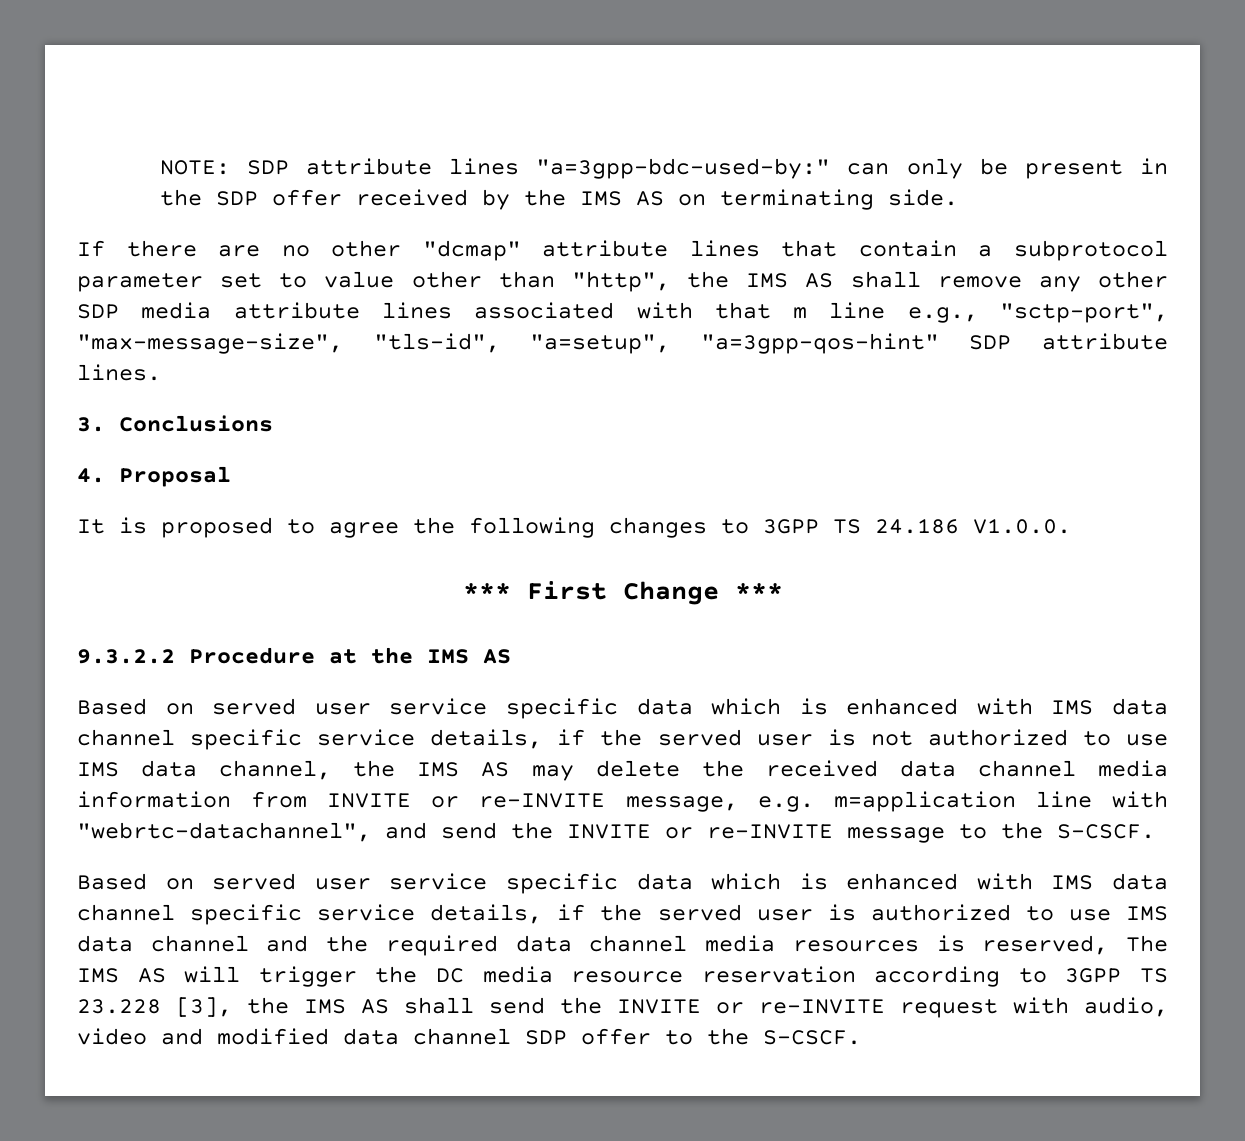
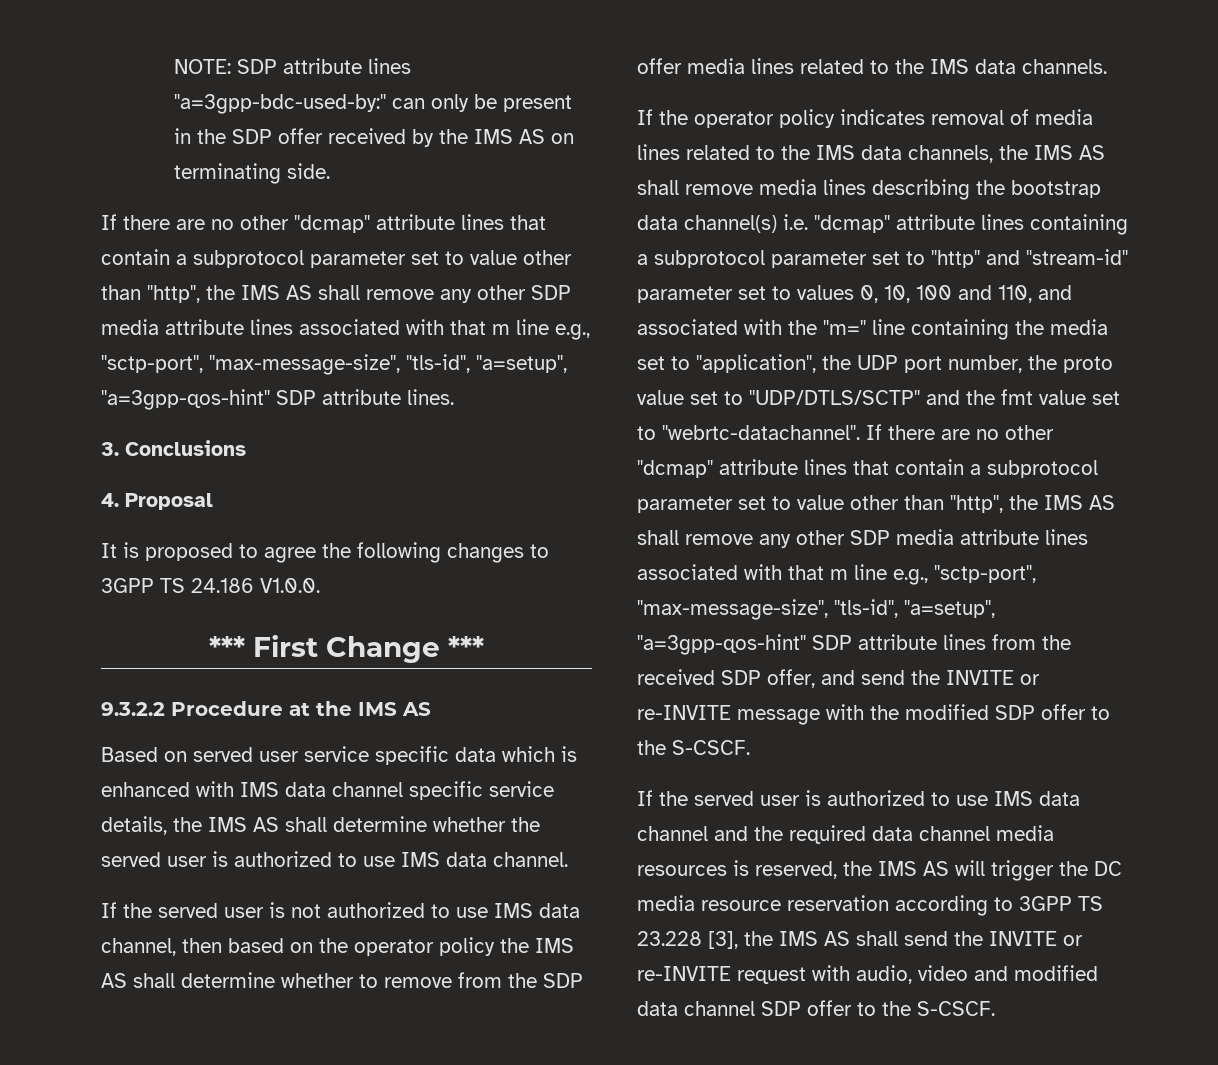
[557,729,586,746] if -> [173,816,540,832] [101,851,568,867] [101,902,117,918] the IMS AS shall determine whether the served user is authorized to use IMS data channel. // If
[353,760,1168,781] [77,791,1168,812] [77,822,371,842] the IMS AS may delete the received data channel media information from INVITE or re-INVITE message, e.g. m=application line with "webrtc-datachannel", -> [182,937,574,956] [101,972,583,988] [637,58,1107,74] [637,109,1093,128] [637,144,1105,163] [637,179,1101,200] [637,214,1128,235] [637,249,1128,268] [637,285,1072,303] [637,319,1108,340] [637,354,1113,373] [637,389,1120,405] [637,424,1054,440] [637,459,1098,478] [637,495,1115,513] [637,529,1088,548] [637,564,1036,585] [637,599,995,620] [637,634,1071,655] [637,669,815,688] then based on the operator policy the IMS AS shall determine whether to remove from the SDP offer media lines related to the IMS data channels. // If the operator policy indicates removal of media lines related to the IMS data channels, the IMS AS shall remove media lines describing the bootstrap data channel(s) i.e. "dcmap" attribute lines containing a subprotocol parameter set to "http" and "stream-id" parameter set to values 0, 10, 100 and 110, and associated with the "m=" line containing the media set to "application", the UDP port number, the proto value set to "UDP/DTLS/SCTP" and the fmt value set to "webrtc-datachannel". If there are no other "dcmap" attribute lines that contain a subprotocol parameter set to value other than "http", the IMS AS shall remove any other SDP media attribute lines associated with that m line e.g., "sctp-port", "max-message-size", "tls-id", "a=setup", "a=3gpp-qos-hint" SDP attribute lines from the received SDP offer,
[959,822,1155,839] [77,873,1169,894] [77,904,586,925] to the S-CSCF. // Based on served user service specific data which is enhanced with IMS data channel specific service details, if -> [826,704,1110,720] [637,740,750,755] [637,790,653,806] with the modified SDP offer to the S-CSCF. // If
[1126,935,1169,952] The -> [843,861,872,876] the

